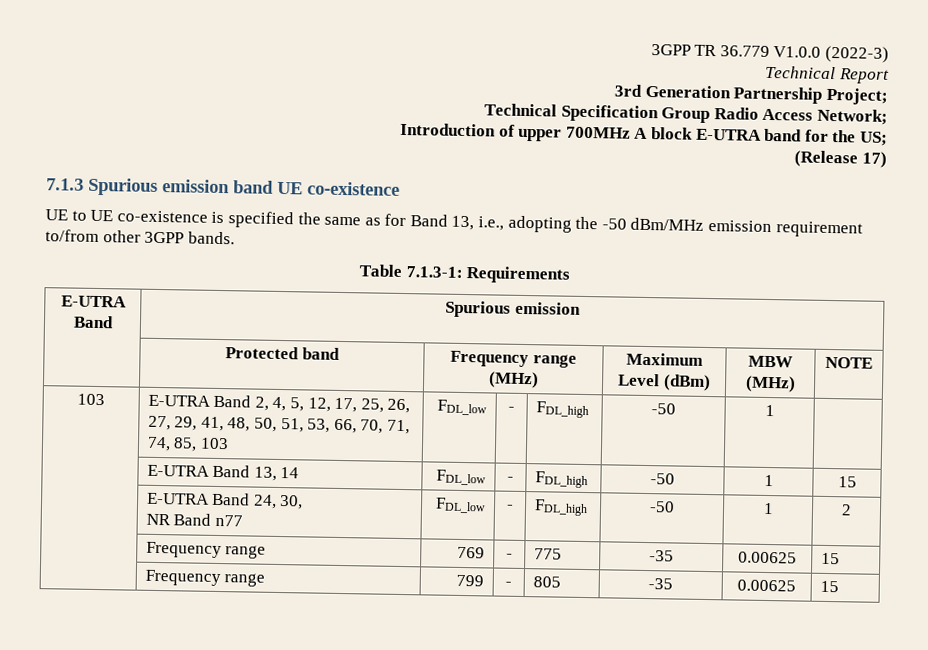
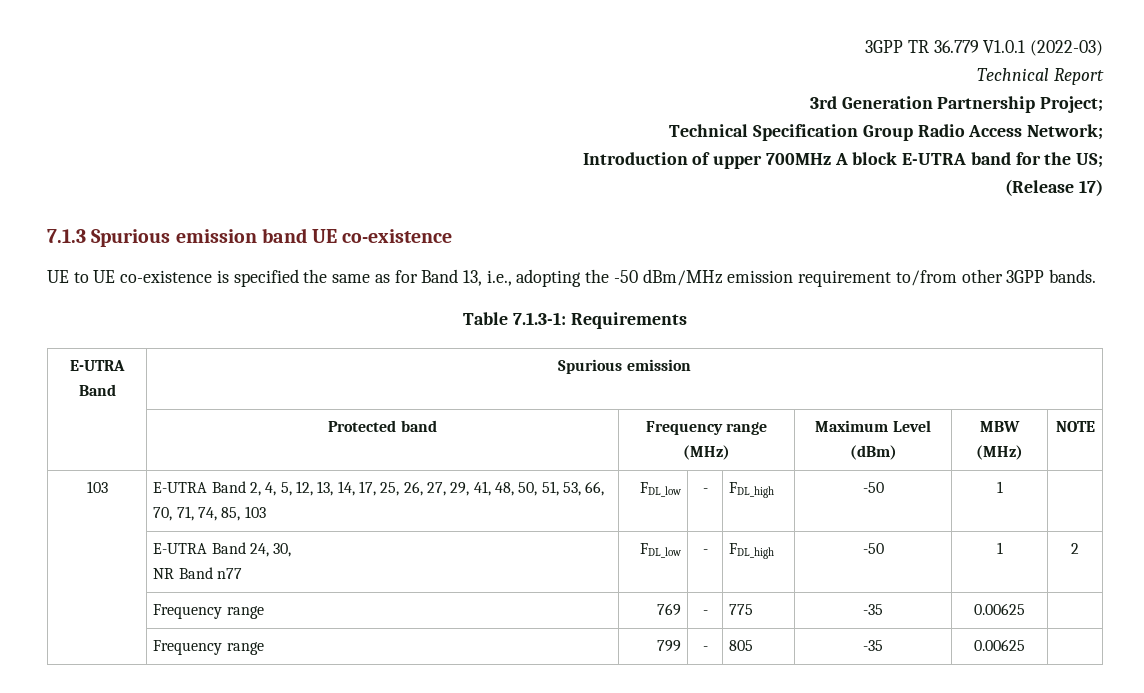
[773,45,890,63] V1.0.0 (2022-3) -> [983,40,1103,56] V1.0.1 (2022-03)
(331, 404) none -> [317,481,355,496] 13, 14,
[146,464,300,481] [436,469,487,486] [507,476,514,482] [534,471,588,489] [650,473,675,485] [763,474,774,487] [837,476,857,488] // | E-UTRA Band 13, 14 | FDL_low | - | FDL_high | -50 | 1 | 15 -> (1003, 487) none
[820,552,840,565] 15 -> (1025, 609) none
[819,580,839,593] 15 -> (1025, 645) none

